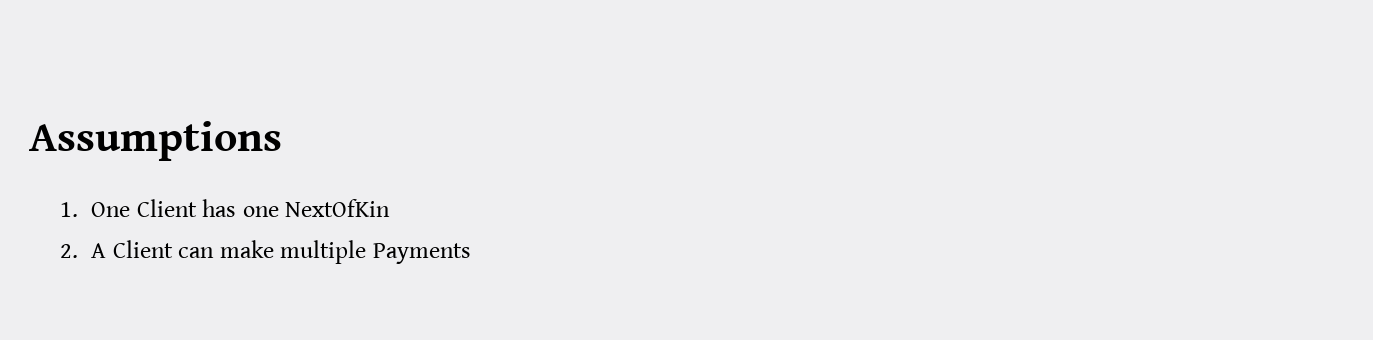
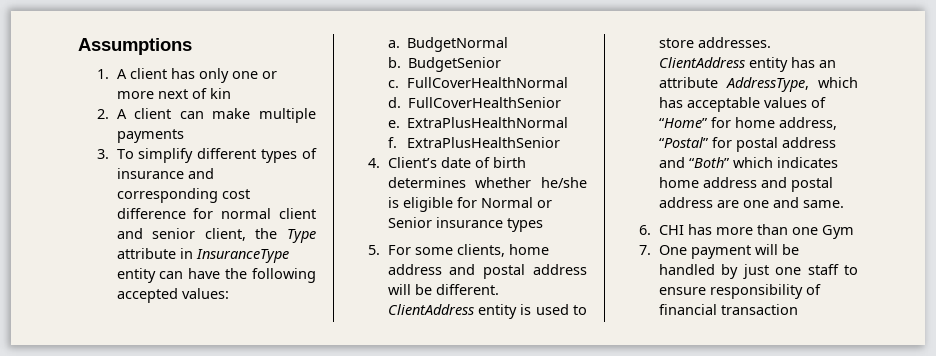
[91,199,391,217] One Client has one NextOfKin -> [116,68,277,83] [116,88,231,99] A client has only one or more next of kin
[112,240,173,258] Client -> [134,108,172,119] client
[372,243,471,264] Payments -> [116,129,184,143] [97,148,317,163] [116,168,214,179] [116,188,250,203] [116,208,316,219] [116,228,316,243] [116,248,289,263] [116,268,316,283] [116,288,229,303] [387,37,508,52] [387,57,501,72] [387,77,568,88] [387,97,561,108] [387,117,568,128] [387,137,560,148] [368,157,526,168] [387,177,587,188] [387,197,552,212] [387,217,543,232] [368,244,549,257] [387,264,587,279] [387,284,499,295] [387,304,587,319] [658,37,771,48] [658,57,836,72] [658,77,858,92] [658,97,826,112] [658,117,837,130] [658,137,836,152] [658,157,838,168] [658,177,833,192] [658,197,844,208] [639,224,854,239] [639,244,799,259] [658,264,858,279] [658,284,821,299] [658,304,798,315] payments // 3. To simplify different types of insurance and corresponding cost difference for normal client and senior client, the Type attribute in InsuranceType entity can have the following accepted values: // a. BudgetNormal // b. BudgetSenior // c. FullCoverHealthNormal // d. FullCoverHealthSenior // e. ExtraPlusHealthNormal // f. ExtraPlusHealthSenior // 4. Client’s date of birth determines whether he/she is eligible for Normal or Senior insurance types // 5. For some clients, home address and postal address will be different. ClientAddress entity is used to store addresses. ClientAddress entity has an attribute AddressType, which has acceptable values of “Home” for home address, “Postal” for postal address and “Both” which indicates home address and postal address are one and same. // 6. CHI has more than one Gym // 7. One payment will be handled by just one staff to ensure responsibility of financial transaction

